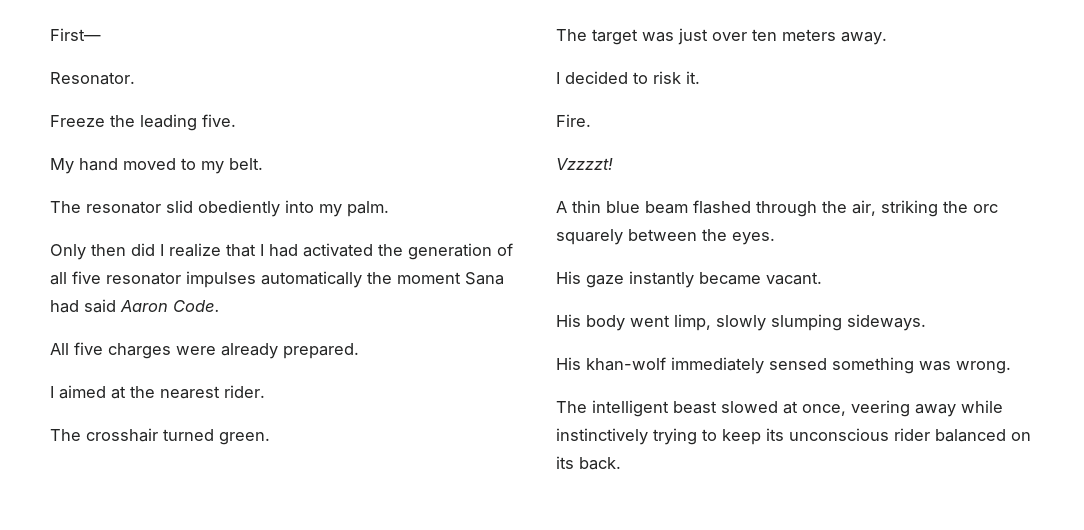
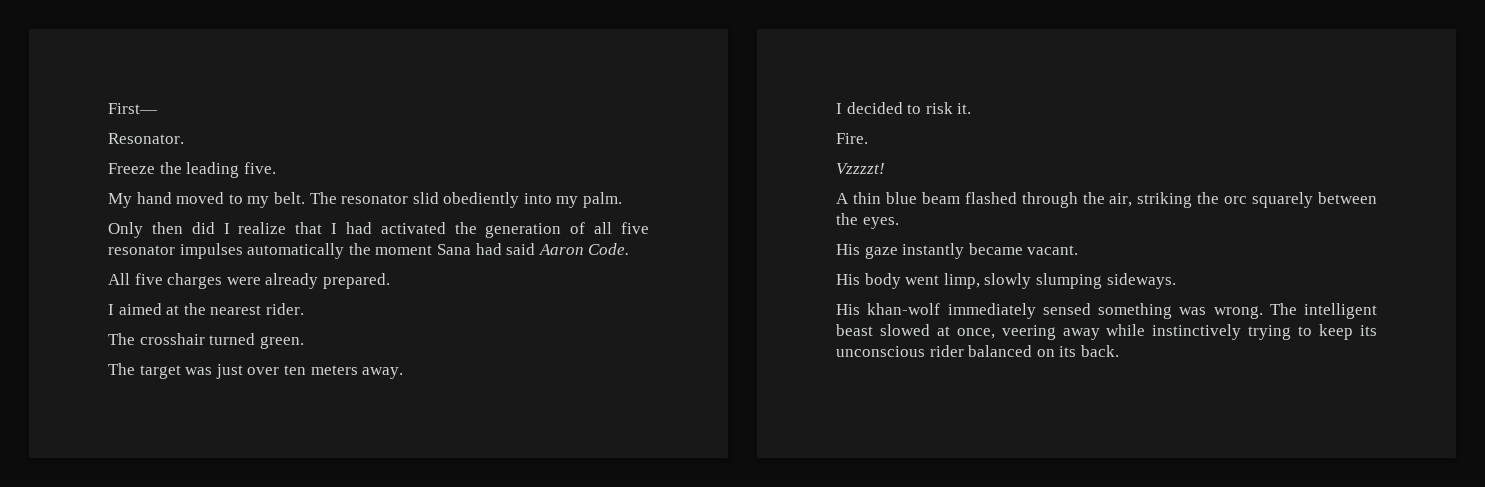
(263, 164) // -> (305, 198) none
(1011, 367) // -> (1263, 312) none

